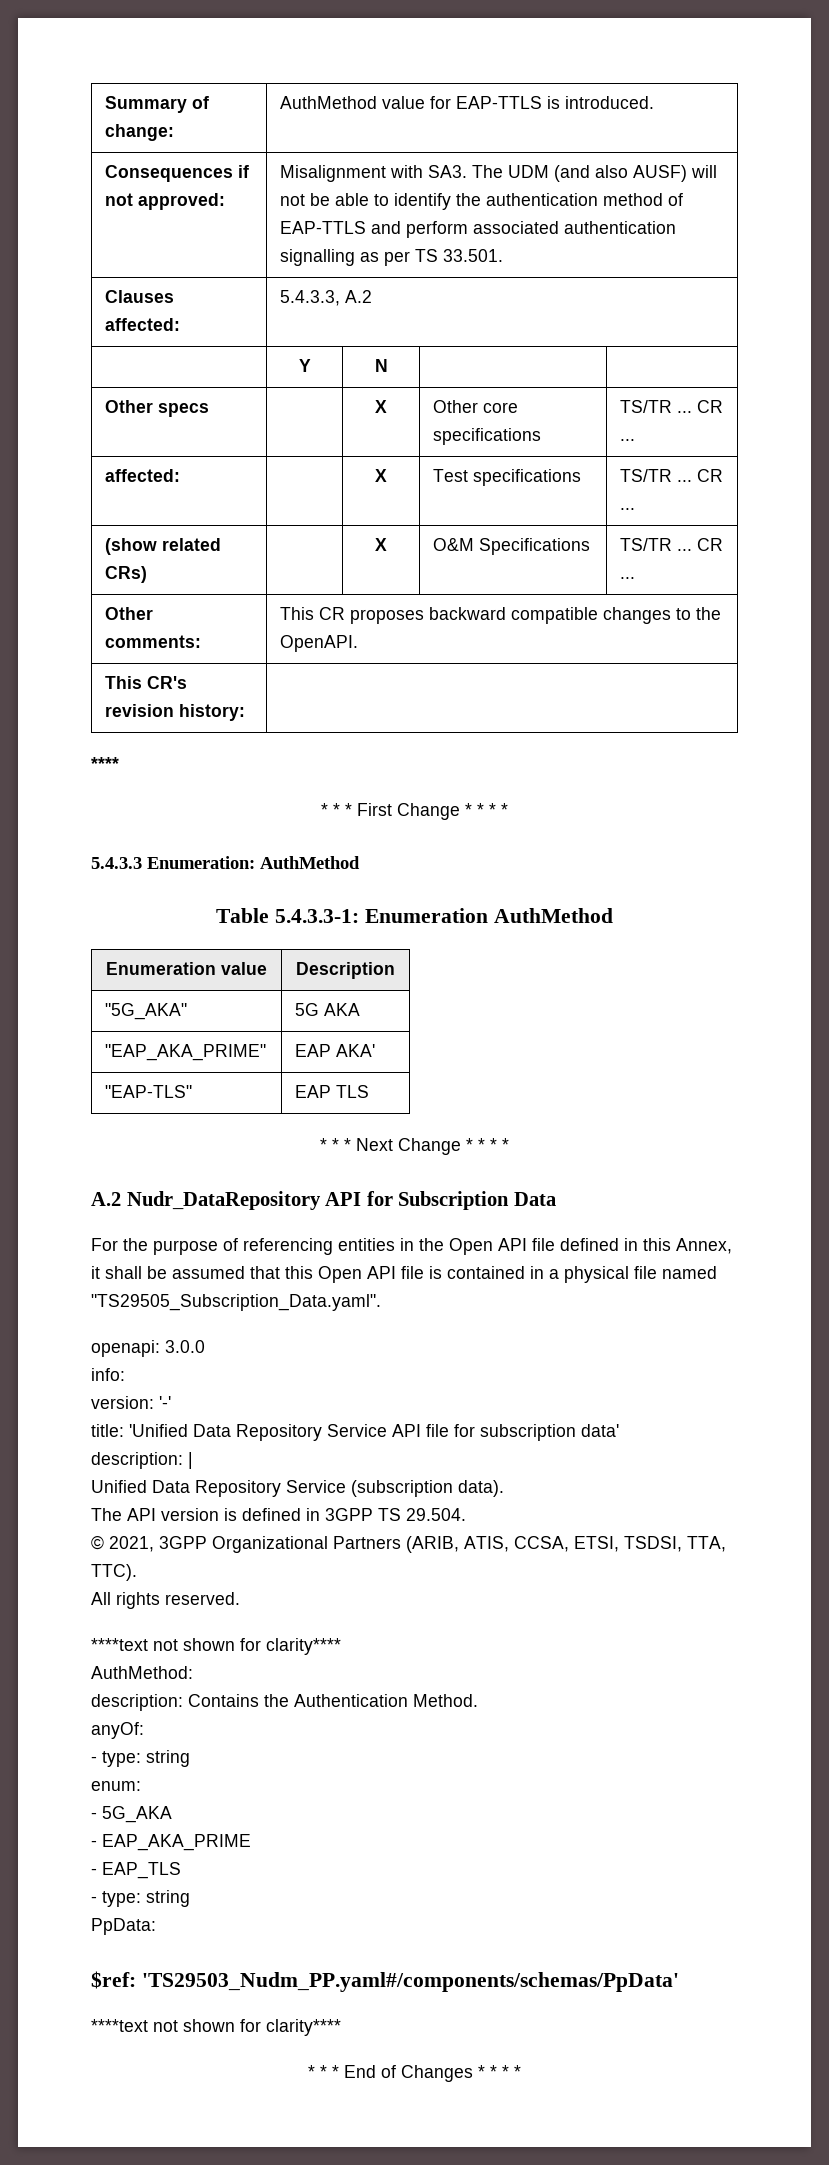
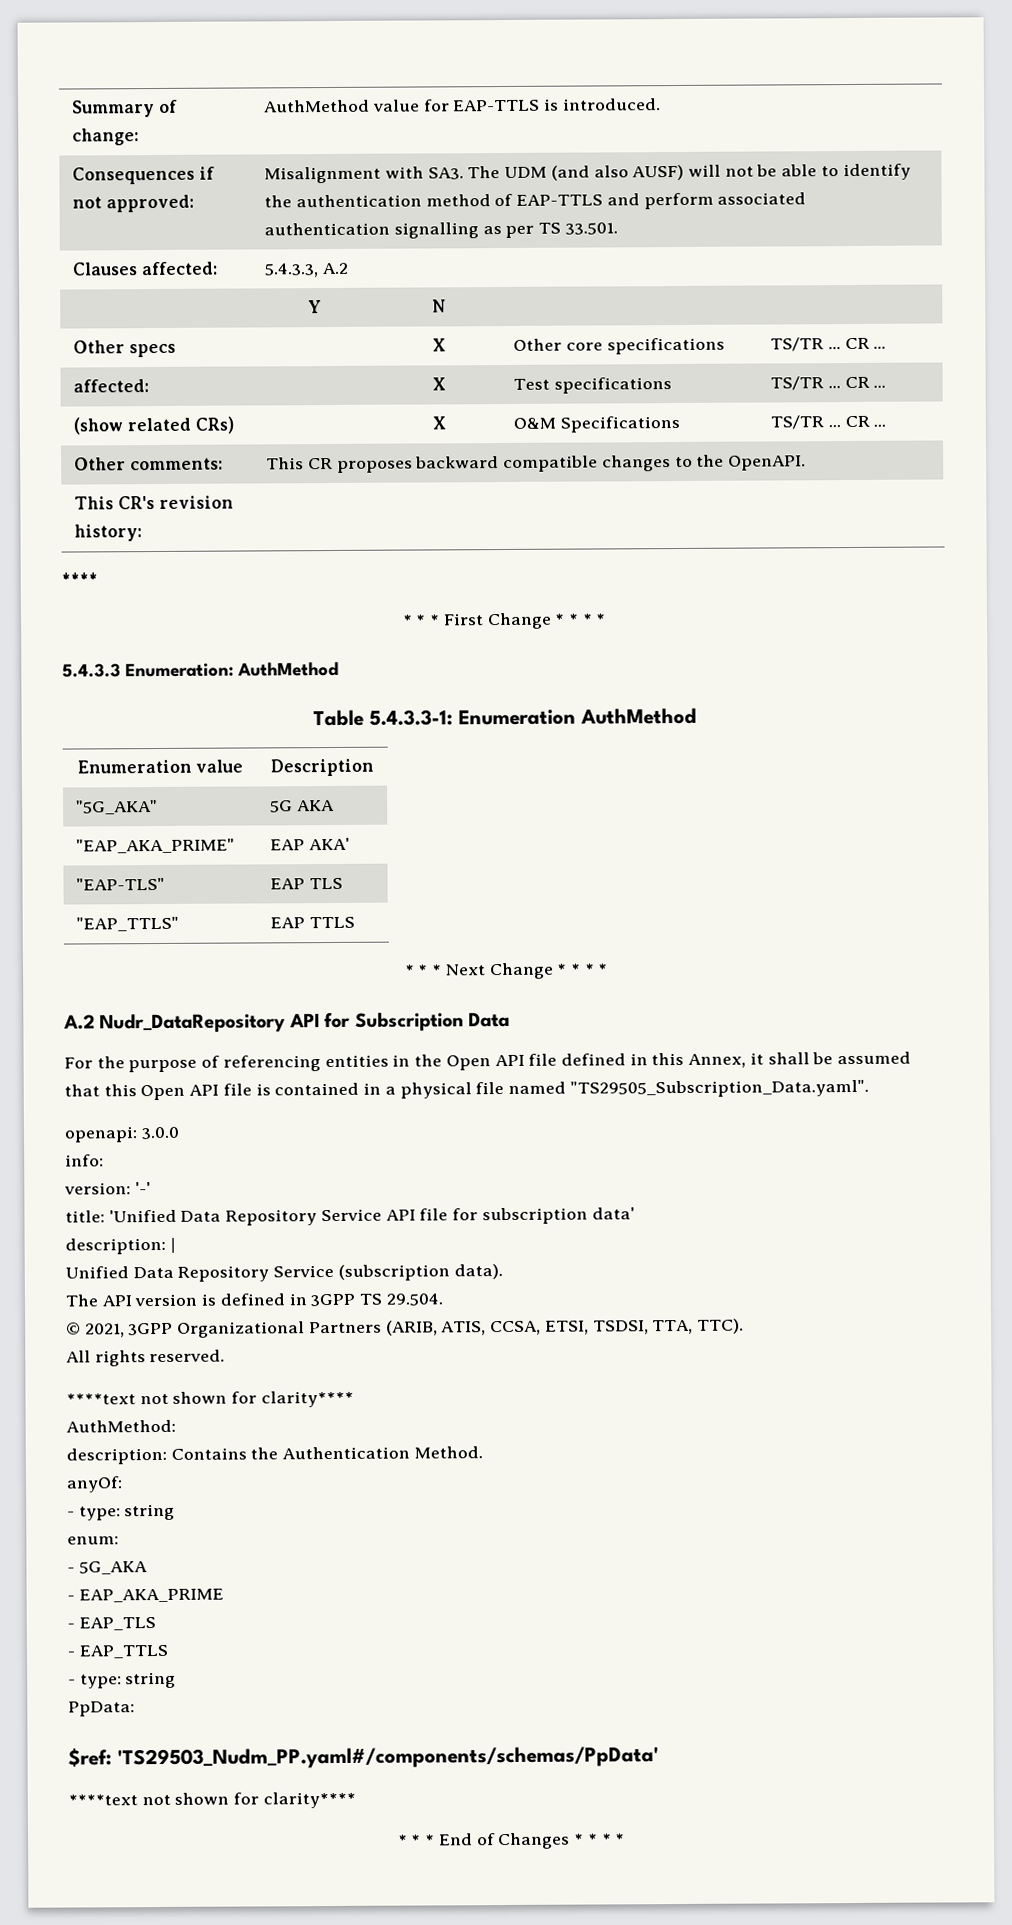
(369, 1091) none -> [76,916,180,932] [270,916,355,929] // "EAP_TTLS" | EAP TTLS
(181, 1870) none -> [67,1644,168,1659] // - EAP_TTLS

